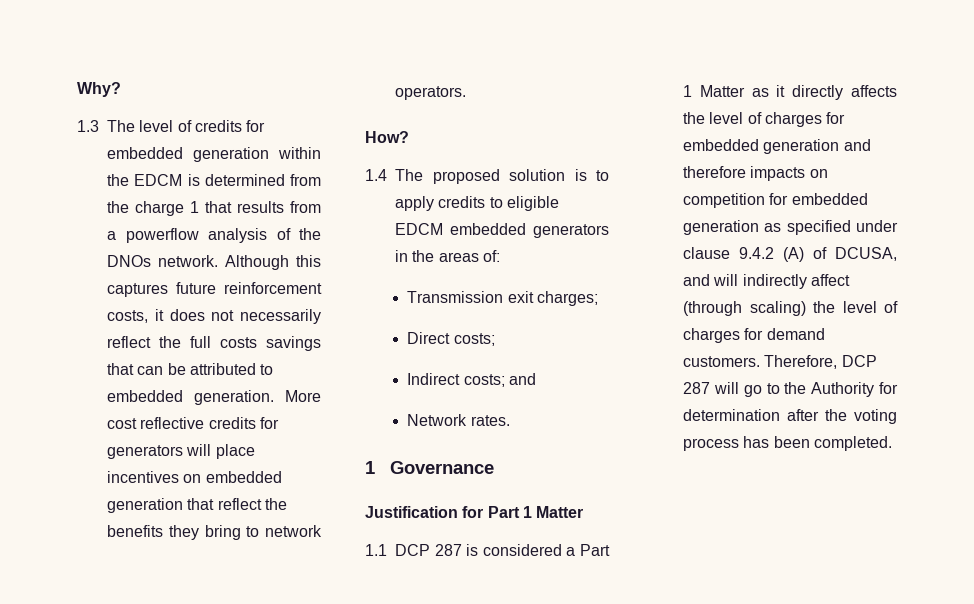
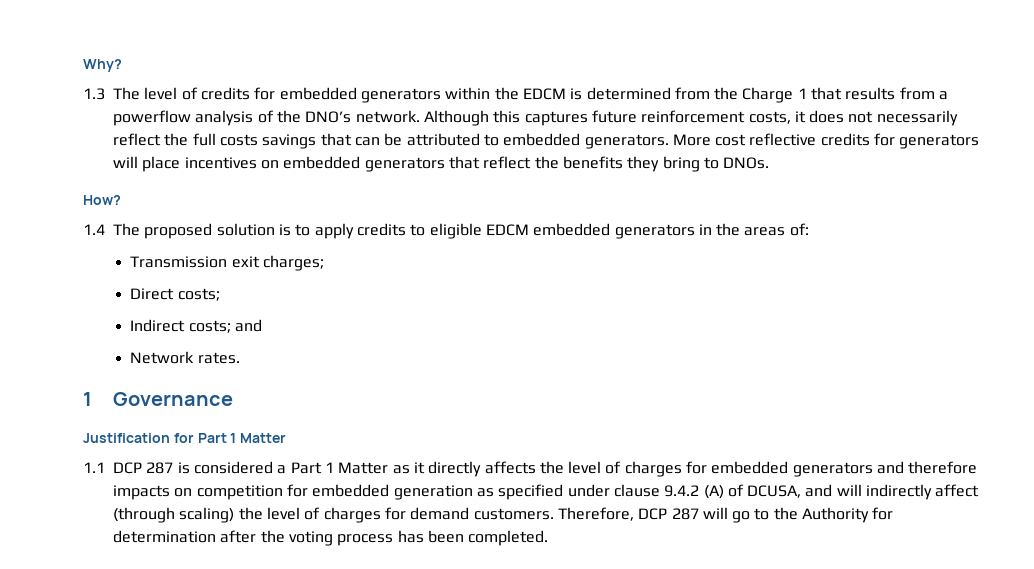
[193,147,269,162] generation -> [360,88,441,103] generators
[135,201,184,216] charge -> [742,87,794,103] Charge
[107,255,151,267] DNOs -> [305,111,352,123] DNO’s
[194,390,274,405] generation. -> [584,134,669,149] generators.
[107,498,183,513] generation -> [364,157,445,172] generators
[265,525,322,537] [395,86,466,100] network operators. -> [723,157,770,169] DNOs.
[763,139,840,154] generation -> [792,462,873,477] generators

